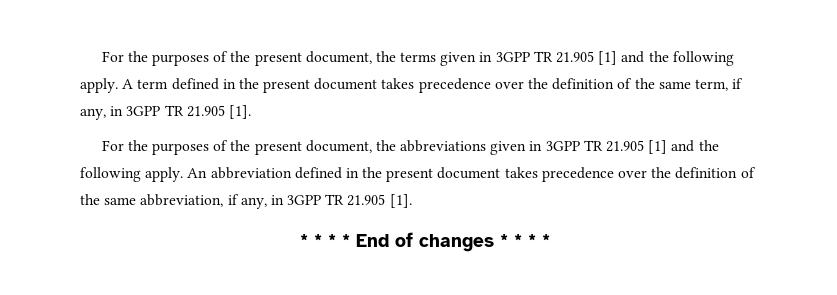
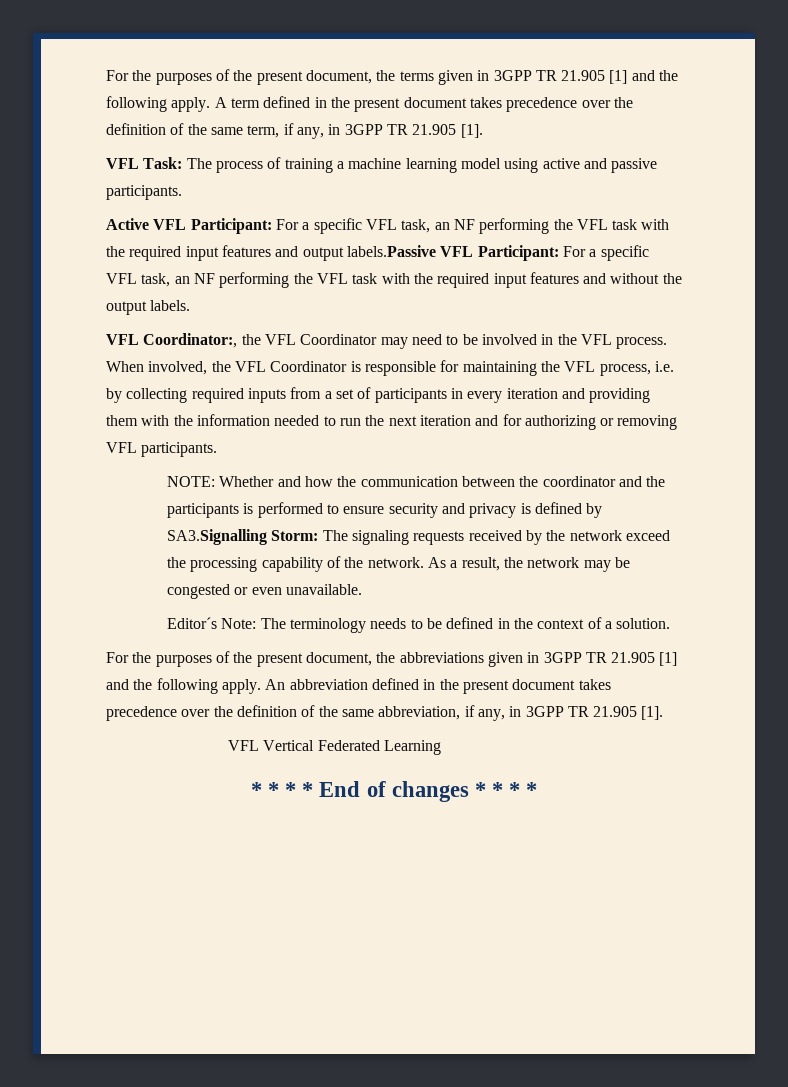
(251, 112) none -> [106,157,658,173] [106,185,182,200] [106,218,670,234] [106,245,649,261] [106,272,682,288] [106,300,191,315] [106,333,668,349] [106,360,674,376] [106,387,651,403] [106,414,678,430] [106,442,218,457] [166,476,666,487] [166,502,603,518] [166,529,670,545] [166,556,630,572] [166,584,362,599] [166,617,671,633] // VFL Task: The process of training a machine learning model using active and passive participants. // Active VFL Participant: For a specific VFL task, an NF performing the VFL task with the required input features and output labels.Passive VFL Participant: For a specific VFL task, an NF performing the VFL task with the required input features and without the output labels. // VFL Coordinator:, the VFL Coordinator may need to be involved in the VFL process. When involved, the VFL Coordinator is responsible for maintaining the VFL process, i.e. by collecting required inputs from a set of participants in every iteration and providing them with the information needed to run the next iteration and for authorizing or removing VFL participants. // NOTE: Whether and how the communication between the coordinator and the participants is performed to ensure security and privacy is defined by SA3.Signalling Storm: The signaling requests received by the network exceed the processing capability of the network. As a result, the network may be congested or even unavailable. // Editor´s Note: The terminology needs to be defined in the context of a solution.
(412, 201) none -> [227,740,441,755] // VFL Vertical Federated Learning

